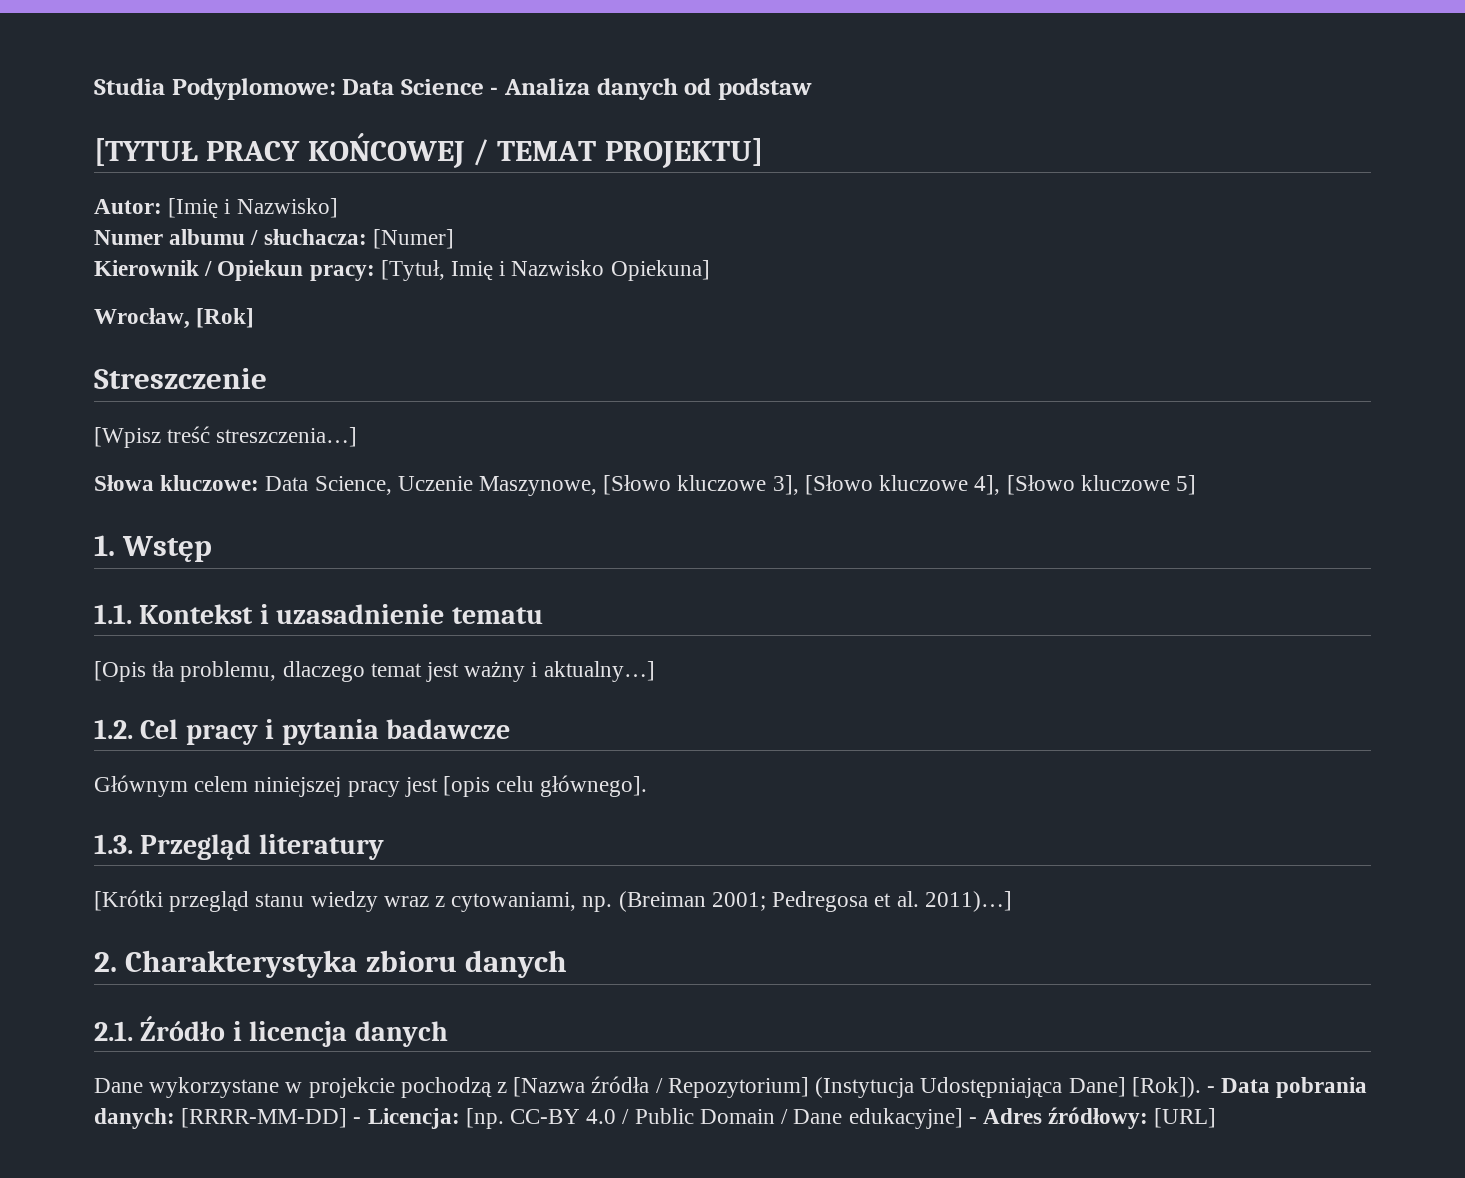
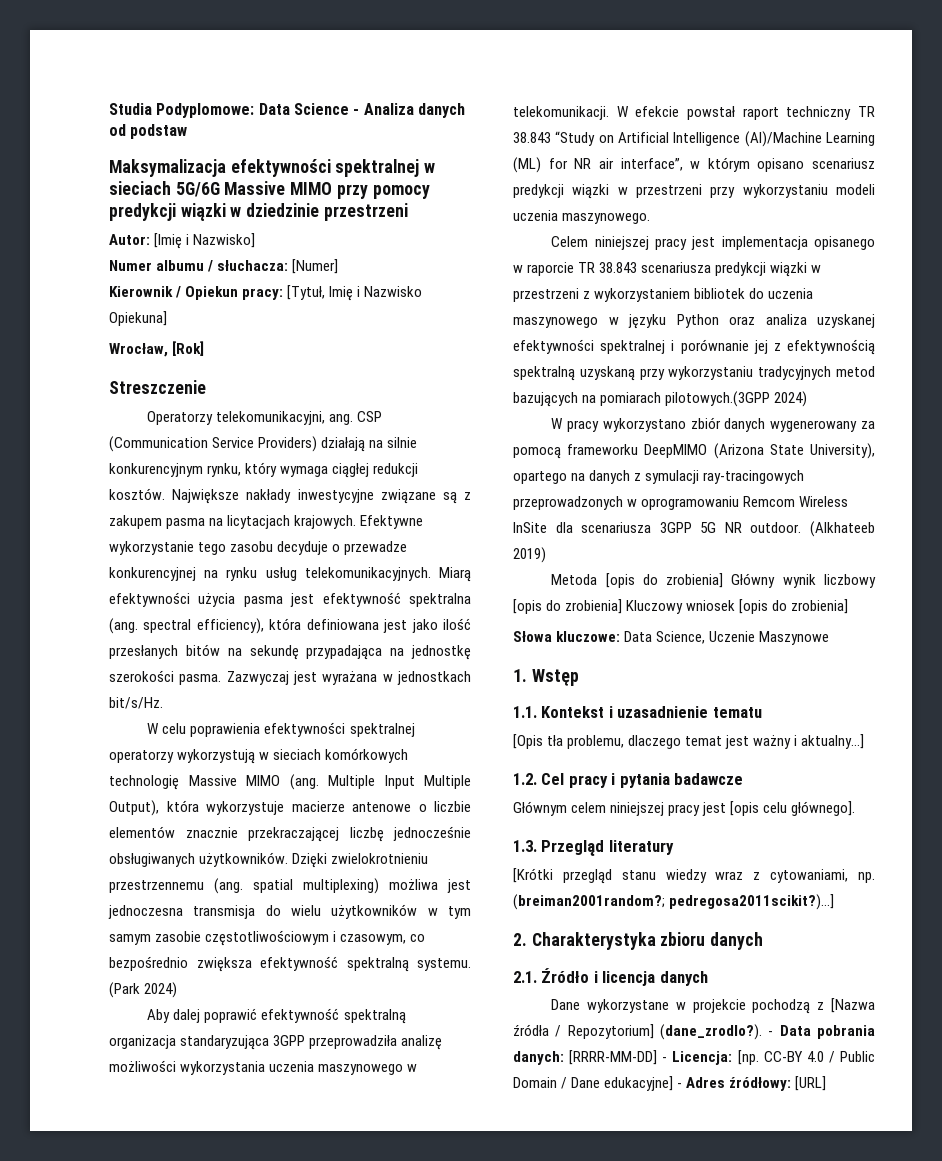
[94,133,763,168] [TYTUŁ PRACY KOŃCOWEJ / TEMAT PROJEKTU] -> [109,159,436,177] [109,181,430,199] [109,203,408,221] Maksymalizacja efektywności spektralnej w sieciach 5G/6G Massive MIMO przy pomocy predykcji wiązki w dziedzinie przestrzeni
[94,426,358,448] [Wpisz treść streszczenia…] -> [147,411,383,425] [109,436,418,452] [109,462,419,478] [109,488,472,504] [109,515,424,529] [109,541,408,555] [109,567,471,582] [109,592,471,607] [109,618,472,634] [109,644,471,660] [109,670,471,685] [109,697,163,709] [147,722,415,737] [109,748,409,764] [109,774,471,790] [109,800,471,816] [109,826,471,842] [109,852,429,868] [109,878,471,894] [108,904,471,919] [109,930,426,946] [109,956,471,972] [109,982,178,998] [147,1008,406,1024] [109,1035,443,1050] [109,1060,418,1075] [513,106,875,120] [513,131,875,147] [513,157,875,173] [513,184,875,199] [513,210,651,224] [551,236,875,250] [513,262,822,277] [513,288,814,302] [513,314,875,329] [513,339,875,355] [513,366,875,381] [513,391,808,407] [551,417,875,432] [513,443,875,459] [513,470,805,484] [513,496,849,510] [513,521,875,537] [513,547,546,563] [551,573,876,588] [513,599,849,614] Operatorzy telekomunikacyjni, ang. CSP (Communication Service Providers) działają na silnie konkurencyjnym rynku, który wymaga ciągłej redukcji kosztów. Największe nakłady inwestycyjne związane są z zakupem pasma na licytacjach krajowych. Efektywne wykorzystanie tego zasobu decyduje o przewadze konkurencyjnej na rynku usług telekomunikacyjnych. Miarą efektywności użycia pasma jest efektywność spektralna (ang. spectral efficiency), która definiowana jest jako ilość przesłanych bitów na sekundę przypadająca na jednostkę szerokości pasma. Zazwyczaj jest wyrażana w jednostkach bit/s/Hz. // W celu poprawienia efektywności spektralnej operatorzy wykorzystują w sieciach komórkowych technologię Massive MIMO (ang. Multiple Input Multiple Output), która wykorzystuje macierze antenowe o liczbie elementów znacznie przekraczającej liczbę jednocześnie obsługiwanych użytkowników. Dzięki zwielokrotnieniu przestrzennemu (ang. spatial multiplexing) możliwa jest jednoczesna transmisja do wielu użytkowników w tym samym zasobie częstotliwościowym i czasowym, co bezpośrednio zwiększa efektywność spektralną systemu. (Park 2024) // Aby dalej poprawić efektywność spektralną organizacja standaryzująca 3GPP przeprowadziła analizę możliwości wykorzystania uczenia maszynowego w telekomunikacji. W efekcie powstał raport techniczny TR 38.843 “Study on Artificial Intelligence (AI)/Machine Learning (ML) for NR air interface”, w którym opisano scenariusz predykcji wiązki w przestrzeni przy wykorzystaniu modeli uczenia maszynowego. // Celem niniejszej pracy jest implementacja opisanego w raporcie TR 38.843 scenariusza predykcji wiązki w przestrzeni z wykorzystaniem bibliotek do uczenia maszynowego w języku Python oraz analiza uzyskanej efektywności spektralnej i porównanie jej z efektywnością spektralną uzyskaną przy wykorzystaniu tradycyjnych metod bazujących na pomiarach pilotowych.(3GPP 2024) // W pracy wykorzystano zbiór danych wygenerowany za pomocą frameworku DeepMIMO (Arizona State University), opartego na danych z symulacji ray-tracingowych przeprowadzonych w oprogramowaniu Remcom Wireless InSite dla scenariusza 3GPP 5G NR outdoor. (Alkhateeb 2019) // Metoda [opis do zrobienia] Główny wynik liczbowy [opis do zrobienia] Kluczowy wniosek [opis do zrobienia]
[479,475,1196,496] Maszynowe, [Słowo kluczowe 3], [Słowo kluczowe 4], [Słowo kluczowe 5] -> [759,631,830,645] Maszynowe
[618,891,1012,912] (Breiman 2001; Pedregosa et al. 2011)…] -> [513,894,835,910] (breiman2001random?; pedregosa2011scikit?)…]
[815,1077,1201,1098] (Instytucja Udostępniająca Dane] [Rok]). -> [660,1024,762,1040] (dane_zrodlo?).

